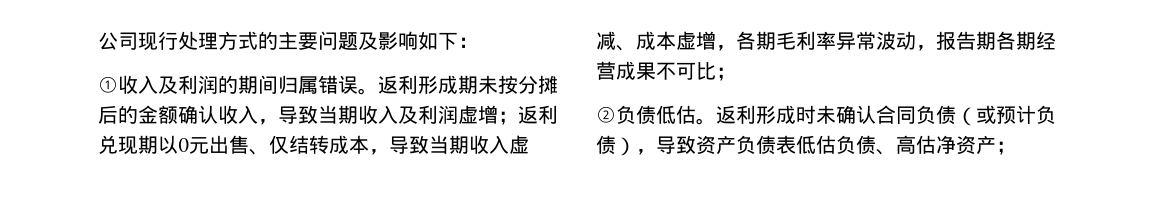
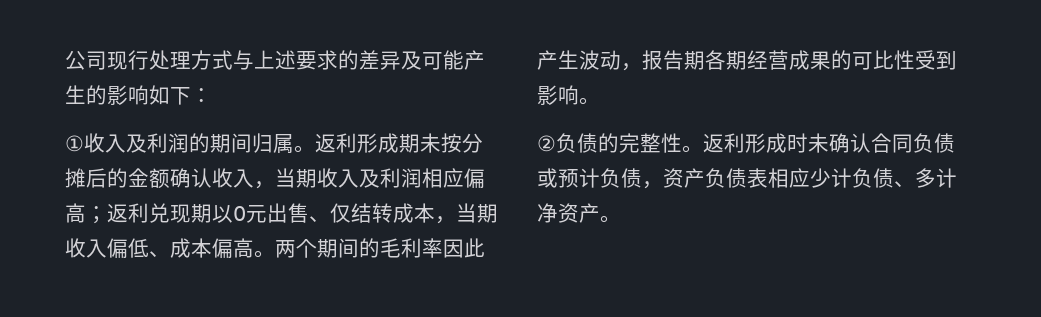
[258,31,378,50] 的主要问题及 -> [233,50,485,70] [65,85,107,105] 与上述要求的差异及可能产生的
[318,75,358,94] 错误 -> (294, 144) none
[278,105,318,124] 导致 -> (275, 185) none
[458,105,498,124] 虚增 -> [422,168,485,189] [65,203,86,223] 相应偏高
[389,135,529,154] [596,31,876,51] 导致当期收入虚减、成本虚增，各期毛利率异常 -> [456,203,498,223] [65,238,485,259] [537,50,579,70] 当期收入偏低、成本偏高。两个期间的毛利率因此产生
[656,62,736,81] 不可比； -> [831,50,957,70] [537,85,600,105] 的可比性受到影响。
[656,105,696,124] 低估 -> [598,133,682,153] 的完整性
[956,107,976,126] （ -> (955, 143) none
[616,135,696,156] ），导致 -> [642,181,663,189] ，
[796,135,1016,155] 低估负债、高估净资产； -> [768,168,957,188] [537,203,621,223] 相应少计负债、多计净资产。

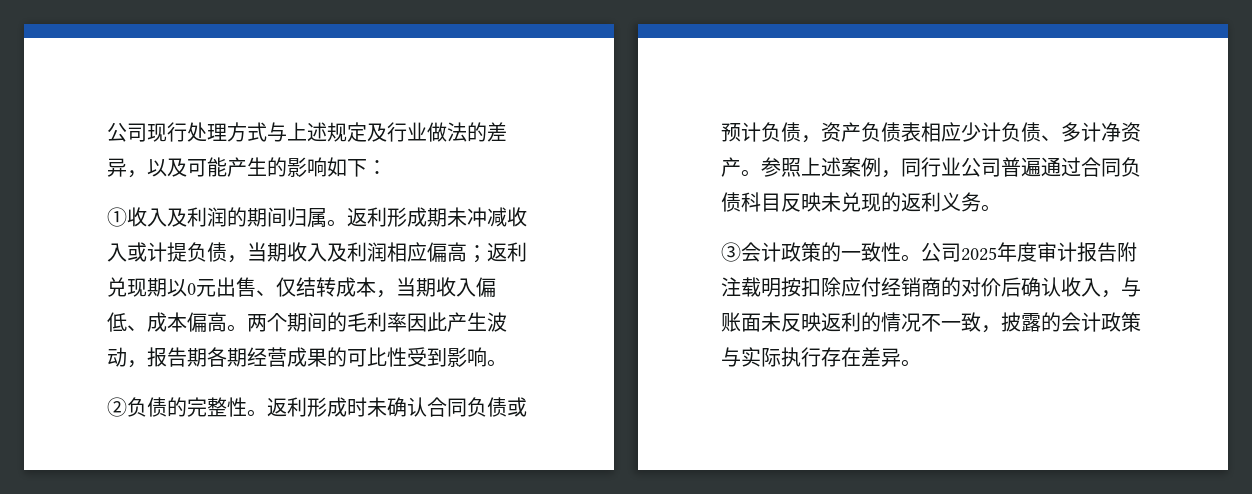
[296,50,401,70] 要求的差异 -> [327,122,507,142] [107,158,167,178] 规定及行业做法的差异，以
[441,133,483,153] [65,168,254,189] 按分摊后的金额确认收入 -> [467,207,527,227] [107,242,227,262] 冲减收入或计提负债
(621, 219) none -> [761,157,1141,178] [721,192,1001,212] [721,242,1137,262] [721,277,1141,298] [721,312,1141,333] [721,347,921,367] 参照上述案例，同行业公司普遍通过合同负债科目反映未兑现的返利义务。 // ③会计政策的一致性。公司2025年度审计报告附注载明按扣除应付经销商的对价后确认收入，与账面未反映返利的情况不一致，披露的会计政策与实际执行存在差异。

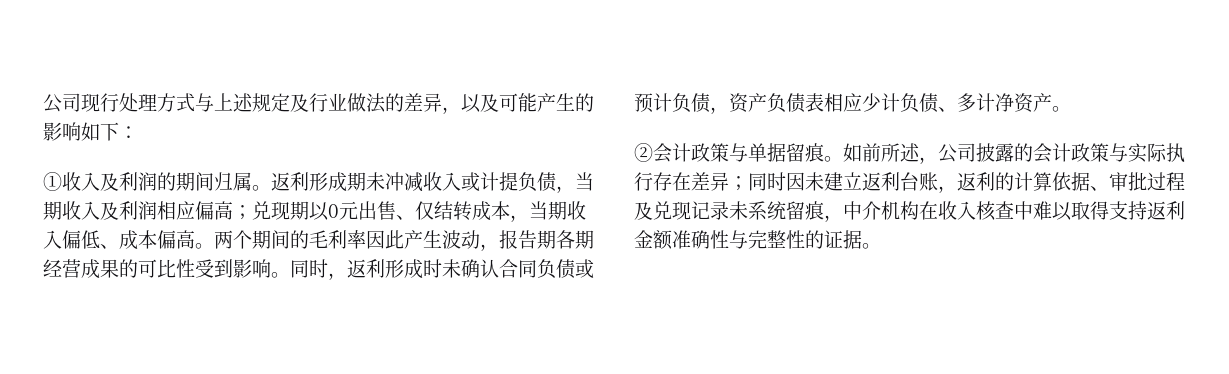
[487,242,527,262] 返利 -> (252, 212) none
[107,397,267,417] // ②负债的完整性。 -> [290,259,347,280] 同时，
[761,157,1141,178] [721,192,1001,212] [721,242,1137,262] [721,277,1141,298] [721,312,1001,333] 参照上述案例，同行业公司普遍通过合同负债科目反映未兑现的返利义务。 // ③会计政策的一致性。公司2025年度审计报告附注载明按扣除应付经销商的对价后确认收入，与账面未反映返利的情况不一致， -> [634,143,976,164] // ②会计政策与单据留痕。如前所述，公司
(901, 357) none -> [729,172,1185,193] [634,201,1185,222] [634,230,862,250] ；同时因未建立返利台账，返利的计算依据、审批过程及兑现记录未系统留痕，中介机构在收入核查中难以取得支持返利金额准确性与完整性的证据

